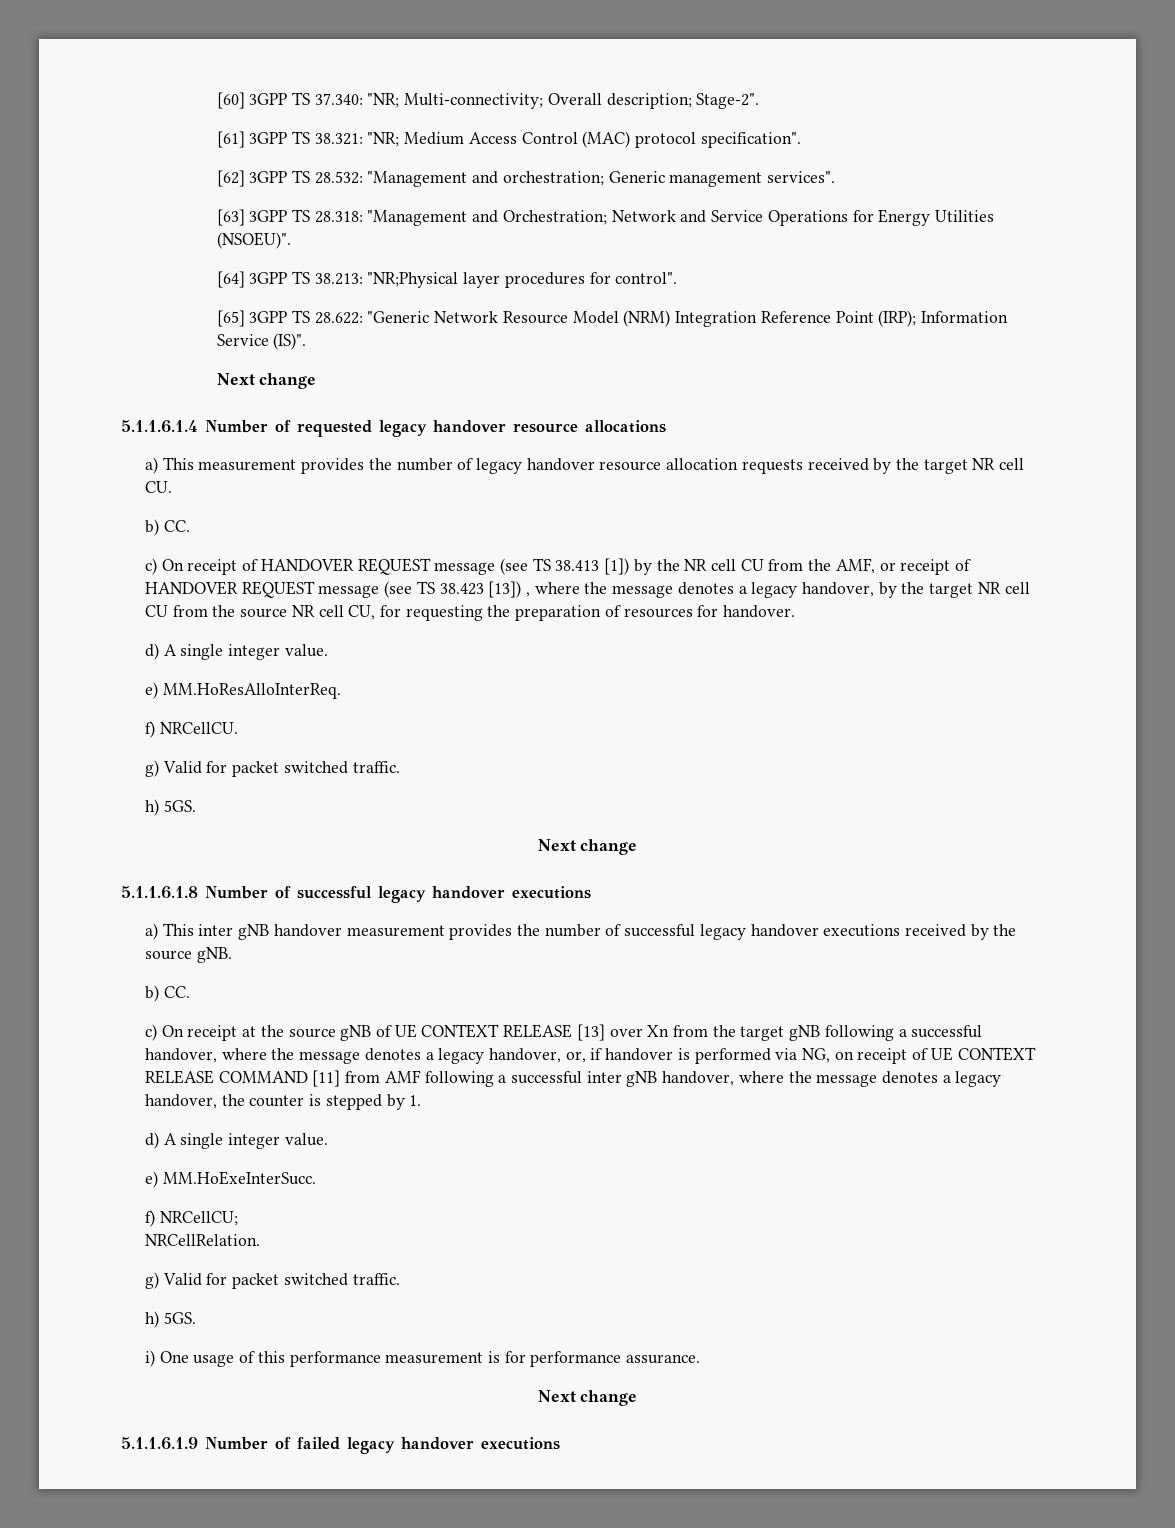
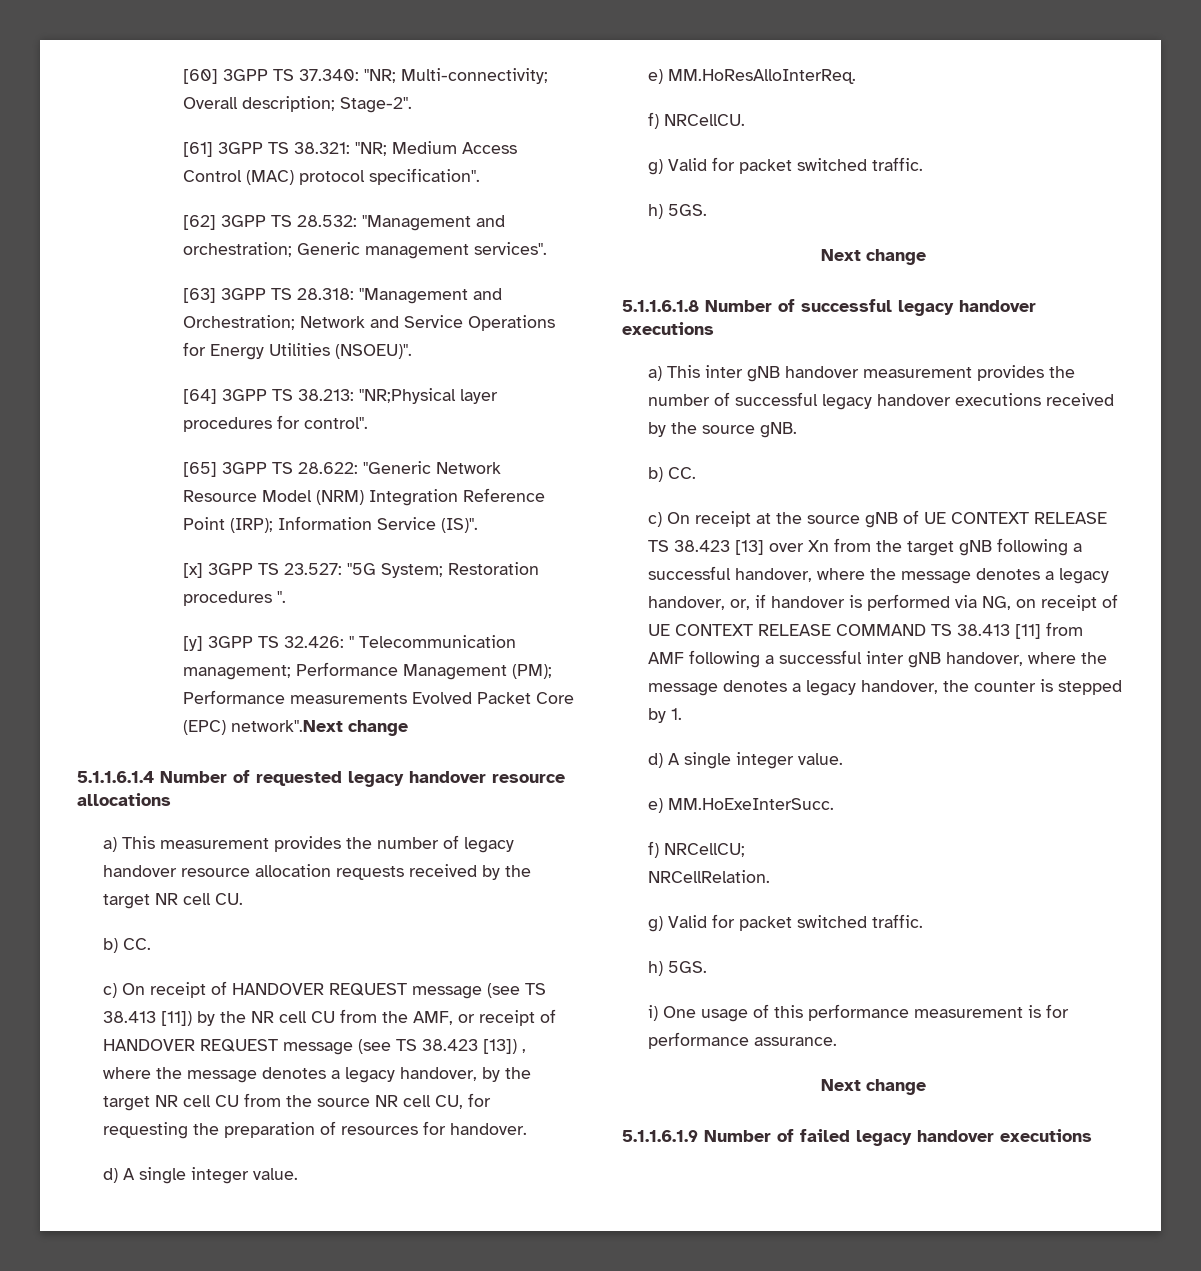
[216,373,255,385] Next -> [182,562,539,578] [182,591,286,606] [182,635,516,651] [182,662,552,680] [182,690,574,704] [182,720,343,735] [x] 3GPP TS 23.527: "5G System; Restoration procedures ". // [y] 3GPP TS 32.426: " Telecommunication management; Performance Management (PM); Performance measurements Evolved Packet Core (EPC) network".Next
[604,558,630,575] [1]) -> [161,1011,193,1026] [11])
(573, 1031) none -> [648,540,731,552] TS 38.423
(308, 1077) none -> [931,624,1011,636] TS 38.413

